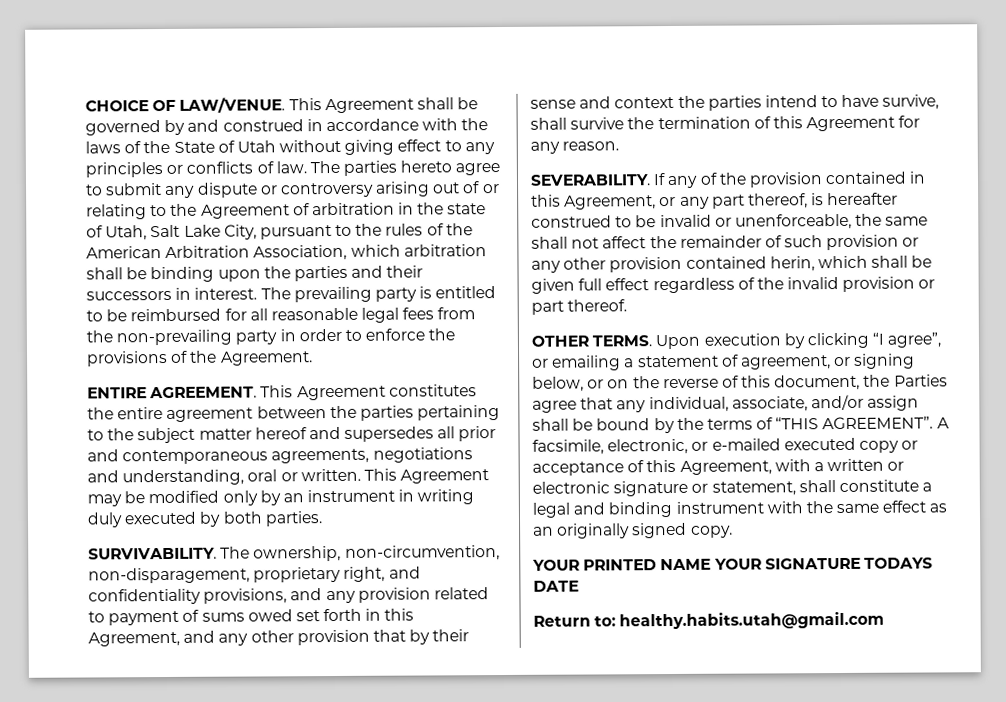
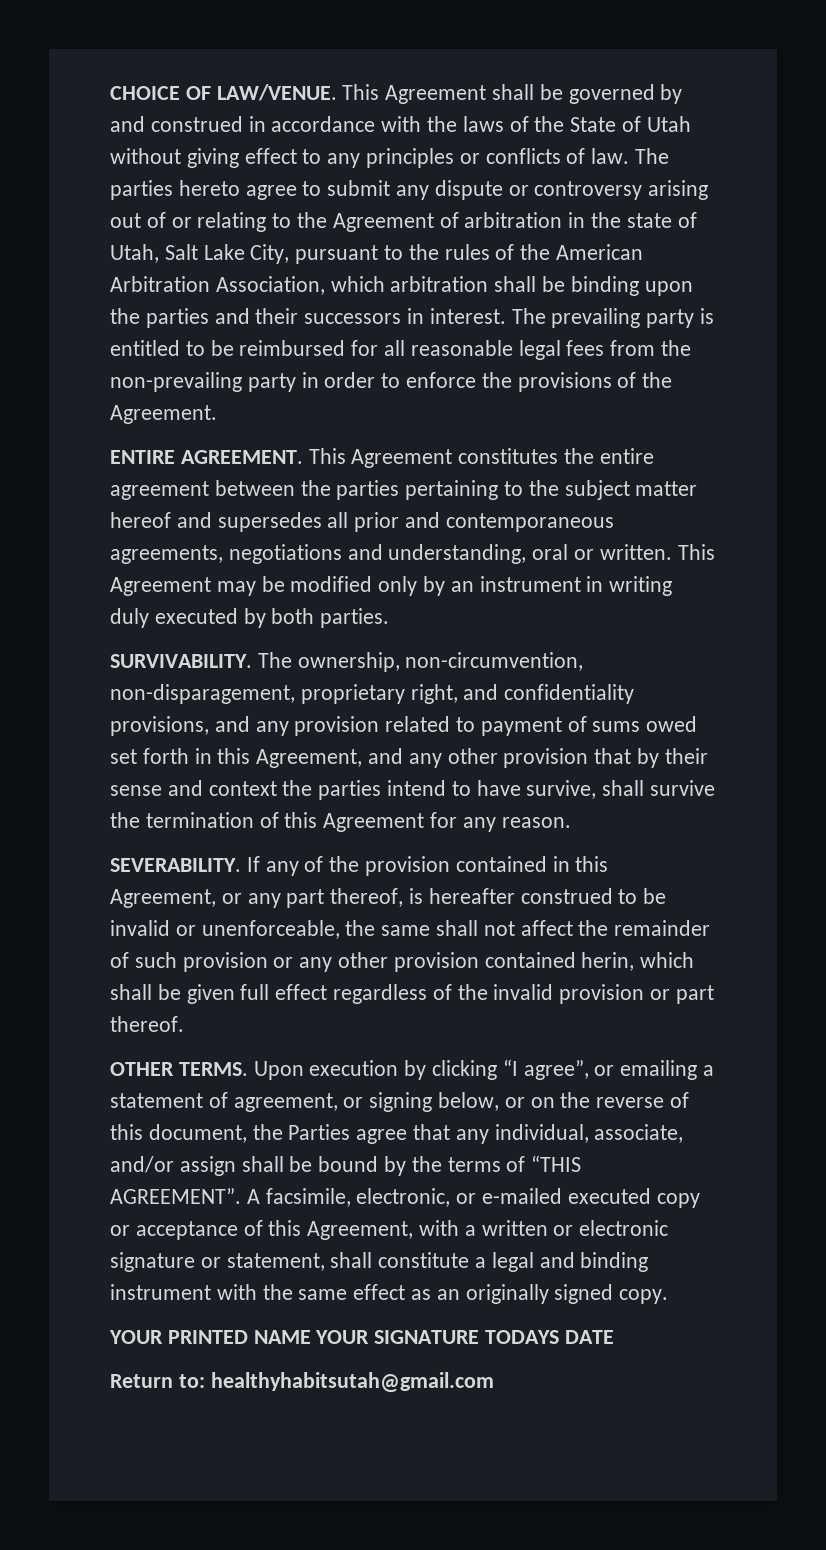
[619,611,885,630] healthy.habits.utah@gmail.com -> [210,1372,494,1393] healthyhabitsutah@gmail.com

